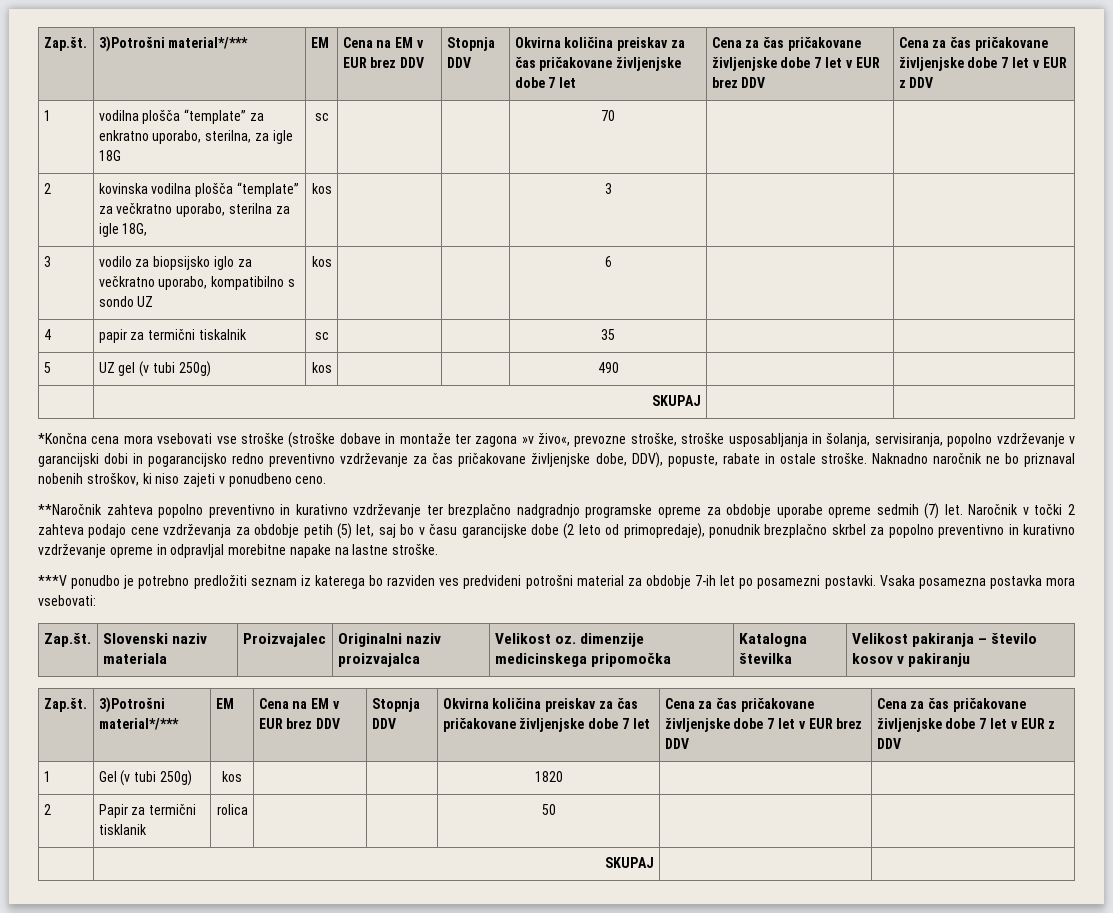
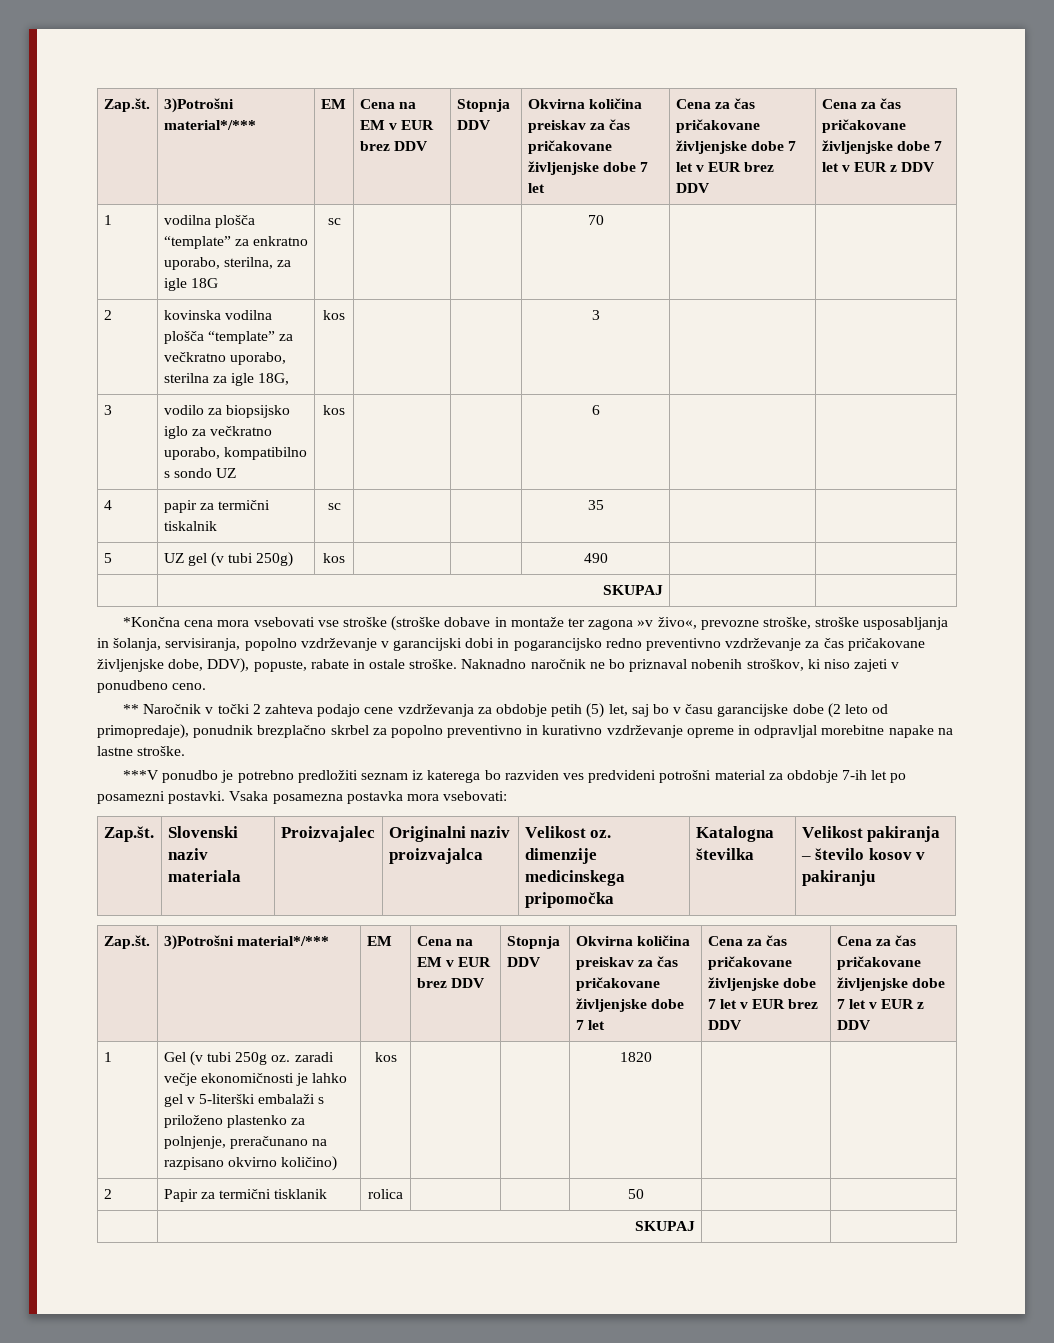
[38,503,963,519] **Naročnik zahteva popolno preventivno in kurativno vzdrževanje ter brezplačno nadgradnjo programske opreme za obdobje uporabe opreme sedmih (7) let. -> [123,704,140,714] **
[159,770,192,786] 250g) -> [235,1052,334,1065] [163,1073,348,1086] [163,1094,325,1107] [163,1115,306,1128] [163,1136,328,1149] [163,1156,338,1171] 250g oz. zaradi večje ekonomičnosti je lahko gel v 5-literški embalaži s priloženo plastenko za polnjenje, preračunano na razpisano okvirno količino)

